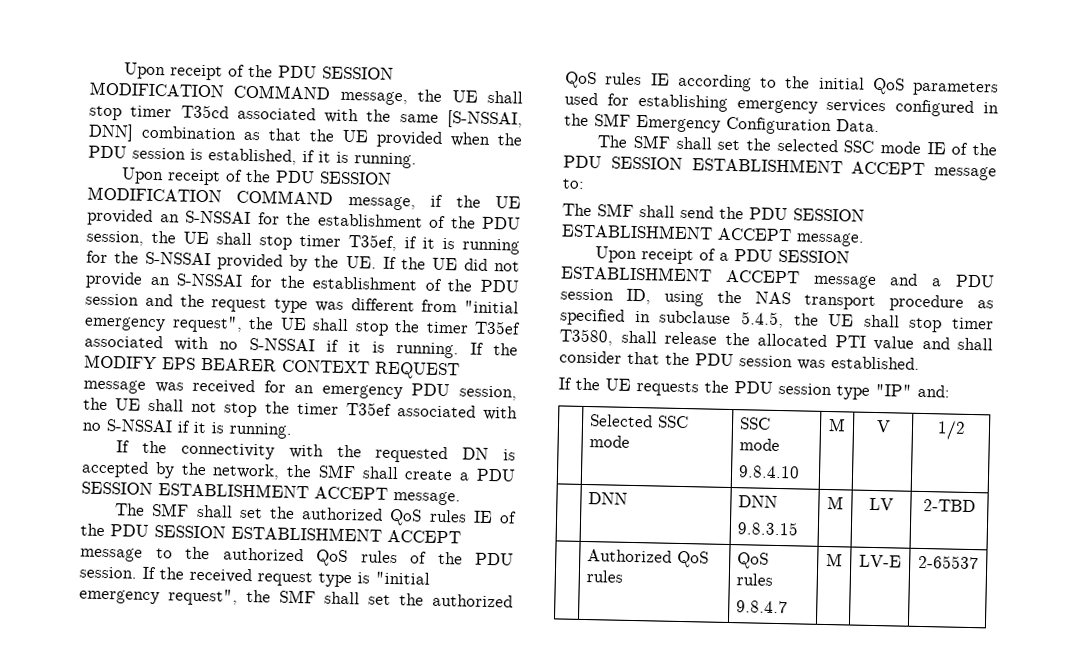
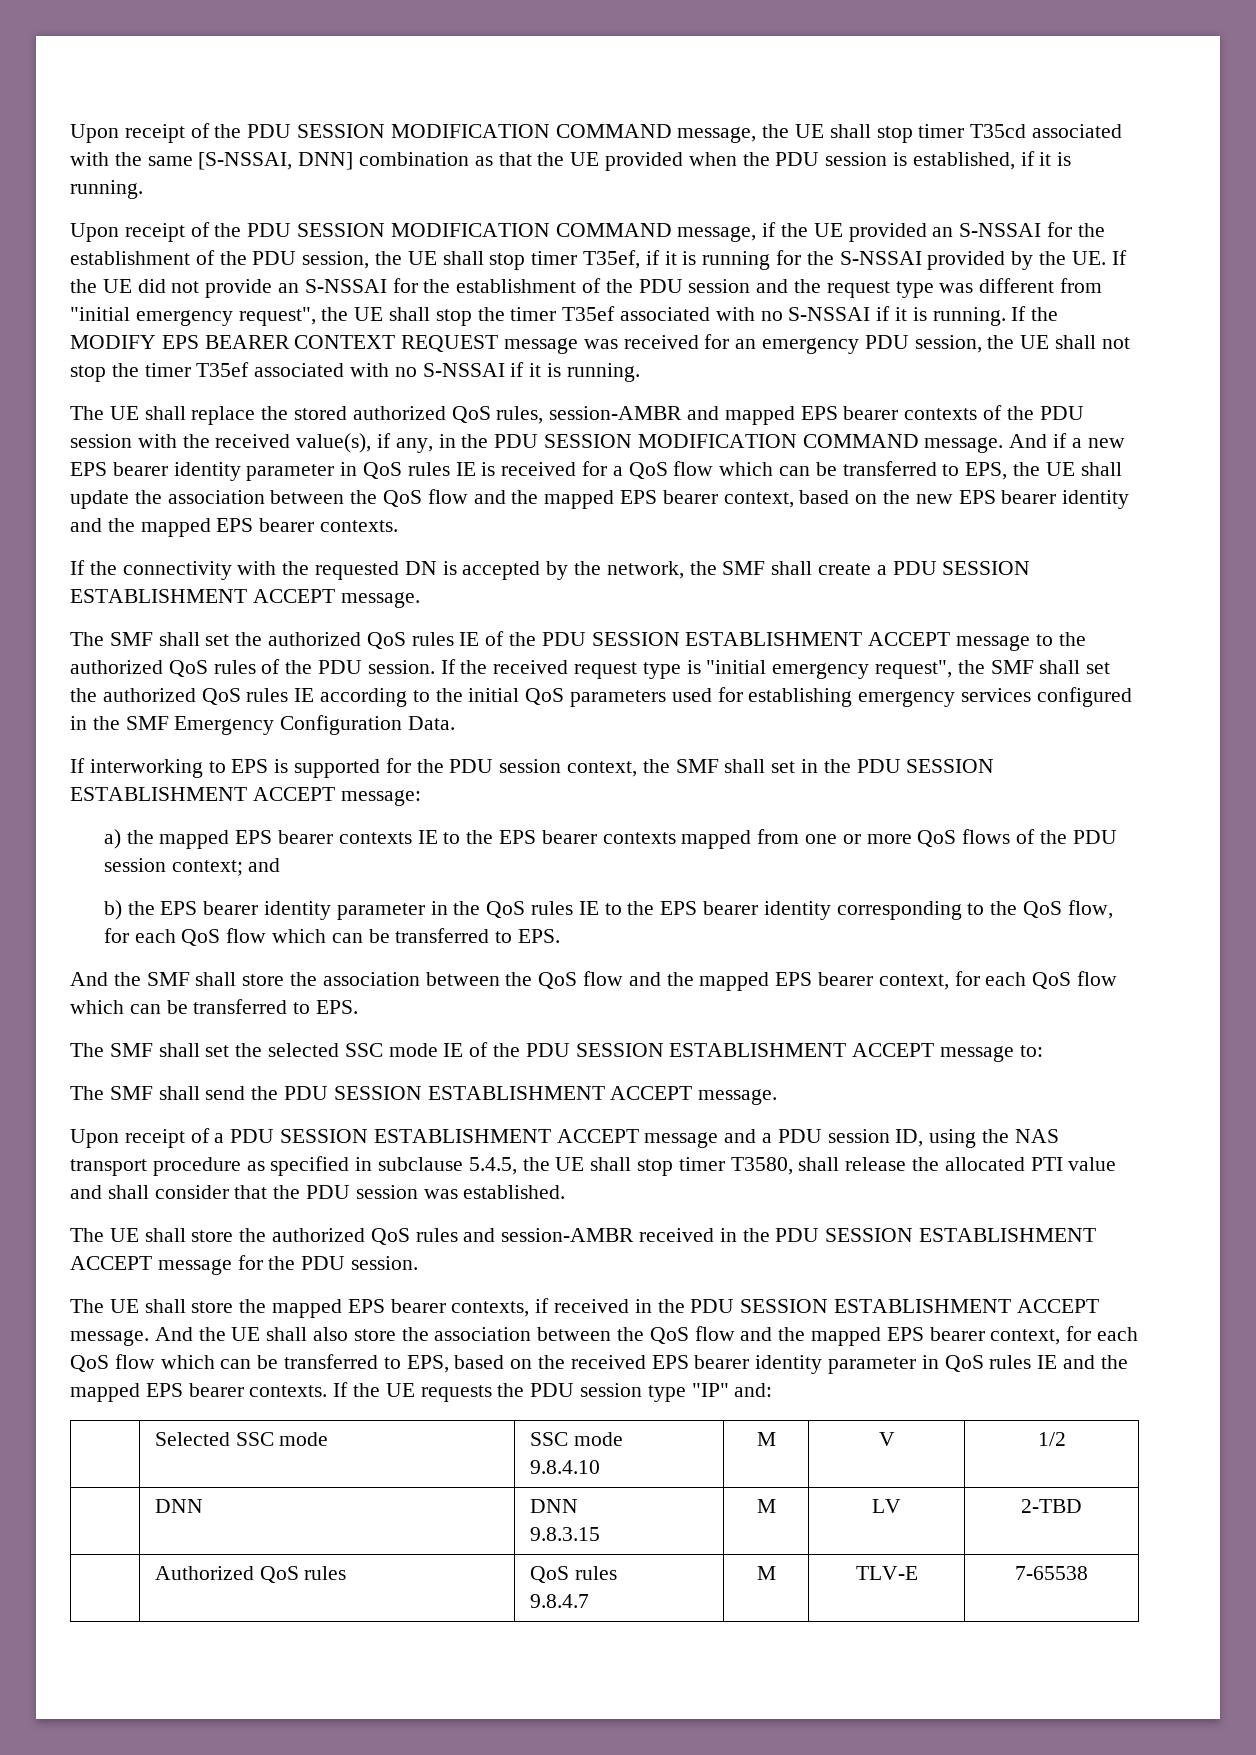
(292, 430) none -> [70,405,1084,425] [70,433,1125,453] [70,461,1122,481] [70,489,1130,509] [70,518,399,537] // The UE shall replace the stored authorized QoS rules, session-AMBR and mapped EPS bearer contexts of the PDU session with the received value(s), if any, in the PDU SESSION MODIFICATION COMMAND message. And if a new EPS bearer identity parameter in QoS rules IE is received for a QoS flow which can be transferred to EPS, the UE shall update the association between the QoS flow and the mapped EPS bearer context, based on the new EPS bearer identity and the mapped EPS bearer contexts.
(880, 126) none -> [70,758,995,778] [70,787,421,806] [103,829,1117,849] [103,858,281,876] [103,900,1113,920] [103,928,561,946] [70,971,1118,991] [70,999,359,1014] // If interworking to EPS is supported for the PDU session context, the SMF shall set in the PDU SESSION ESTABLISHMENT ACCEPT message: // a) the mapped EPS bearer contexts IE to the EPS bearer contexts mapped from one or more QoS flows of the PDU session context; and // b) the EPS bearer identity parameter in the QoS rules IE to the EPS bearer identity corresponding to the QoS flow, for each QoS flow which can be transferred to EPS. // And the SMF shall store the association between the QoS flow and the mapped EPS bearer context, for each QoS flow which can be transferred to EPS.
(920, 363) none -> [70,1228,1097,1245] [70,1255,419,1275] [70,1298,1099,1318] [70,1326,1139,1346] [70,1354,1128,1374] [70,1383,328,1402] The UE shall store the authorized QoS rules and session-AMBR received in the PDU SESSION ESTABLISHMENT ACCEPT message for the PDU session. // The UE shall store the mapped EPS bearer contexts, if received in the PDU SESSION ESTABLISHMENT ACCEPT message. And the UE shall also store the association between the QoS flow and the mapped EPS bearer context, for each QoS flow which can be transferred to EPS, based on the received EPS bearer identity parameter in QoS rules IE and the mapped EPS bearer contexts.
[859,554,902,568] [918,554,979,570] LV-E | 2-65537 -> [855,1566,918,1580] [1015,1566,1088,1580] TLV-E | 7-65538

